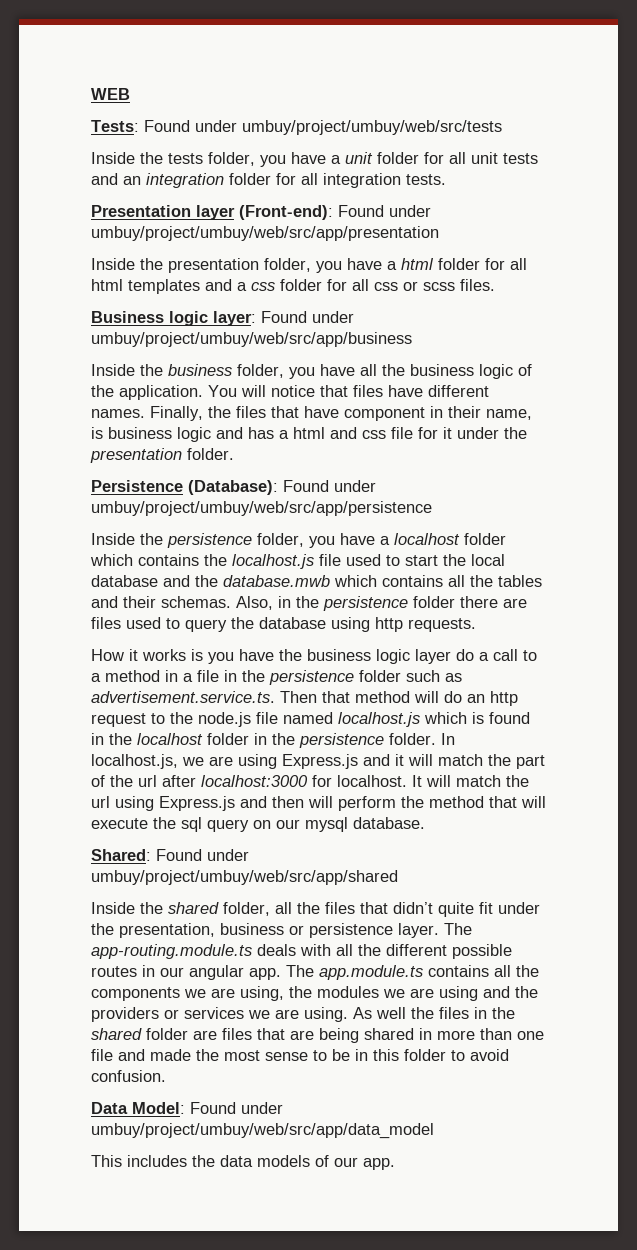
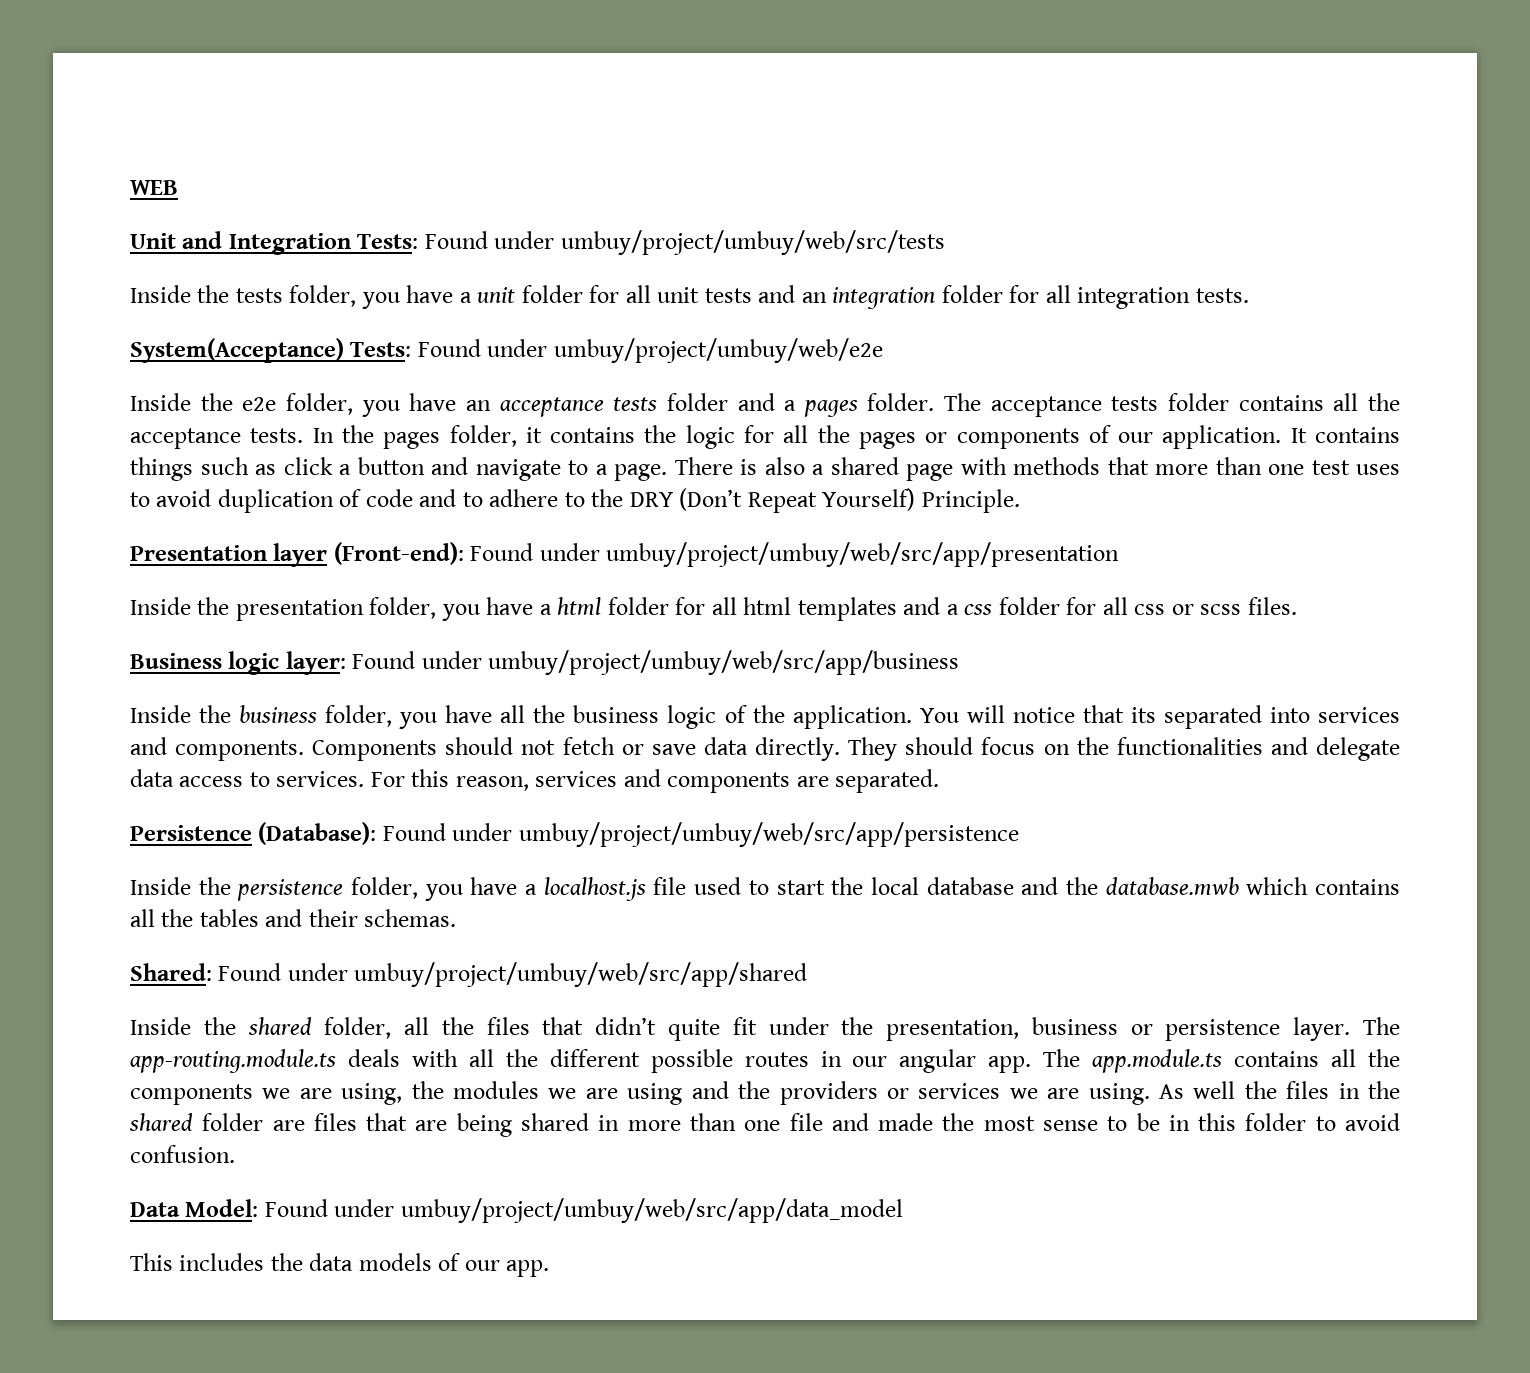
(130, 94) none -> [130,231,351,255] Unit and Integration
(446, 179) none -> [130,338,883,363] [130,393,1400,417] [130,425,1400,449] [130,457,1400,481] [130,488,1020,513] // System(Acceptance) Tests: Found under umbuy/project/umbuy/web/e2e // Inside the e2e folder, you have an acceptance tests folder and a pages folder. The acceptance tests folder contains all the acceptance tests. In the pages folder, it contains the logic for all the pages or components of our application. It contains things such as click a button and navigate to a page. There is also a shared page with methods that more than one test uses to avoid duplication of code and to adhere to the DRY (Don’t Repeat Yourself) Principle.
[353,385,489,397] [91,406,532,421] [91,427,527,442] [90,448,234,463] files have different names. Finally, the files that have component in their name, is business logic and has a html and css file for it under the presentation folder. -> [1130,705,1400,729] [130,737,1400,761] [130,769,940,793] its separated into services and components. Components should not fetch or save data directly. They should focus on the functionalities and delegate data access to services. For this reason, services and components are separated.
[394,533,506,545] [90,554,227,566] localhost folder which contains the -> (538, 889) none
[236,596,527,611] [91,617,476,632] [91,649,537,664] [91,670,462,685] [91,691,518,706] [91,712,530,727] [91,733,455,748] [91,754,545,769] [91,775,529,787] [91,796,546,811] [91,817,425,832] Also, in the persistence folder there are files used to query the database using http requests. // How it works is you have the business logic layer do a call to a method in a file in the persistence folder such as advertisement.service.ts. Then that method will do an http request to the node.js file named localhost.js which is found in the localhost folder in the persistence folder. In localhost.js, we are using Express.js and it will match the part of the url after localhost:3000 for localhost. It will match the url using Express.js and then will perform the method that will execute the sql query on our mysql database. -> (457, 918) none

